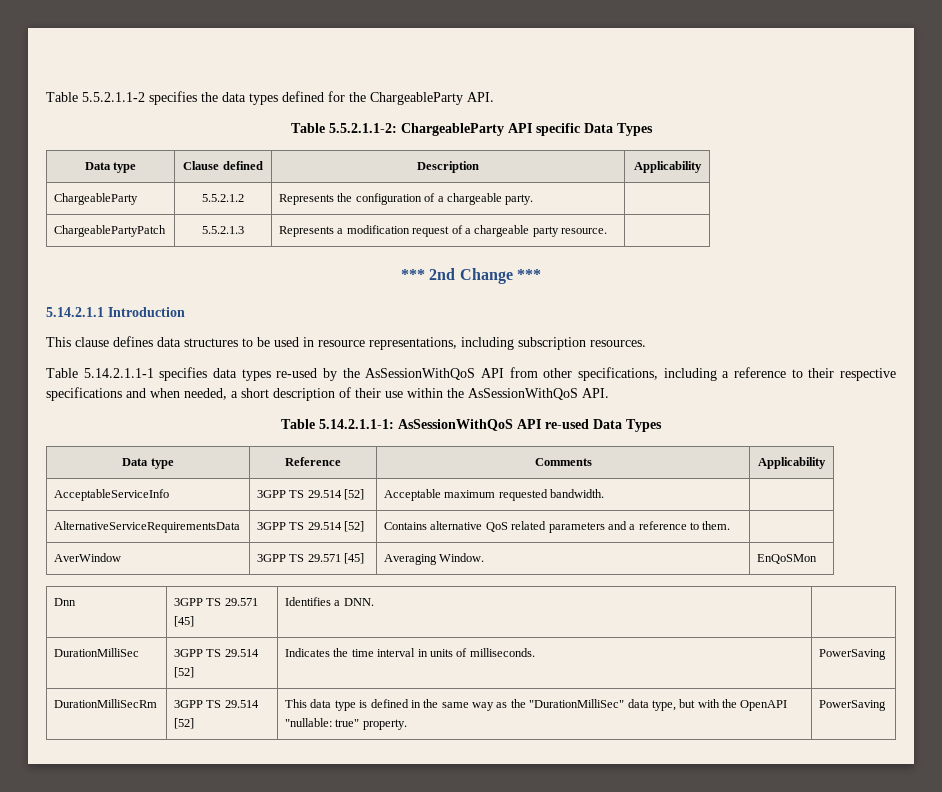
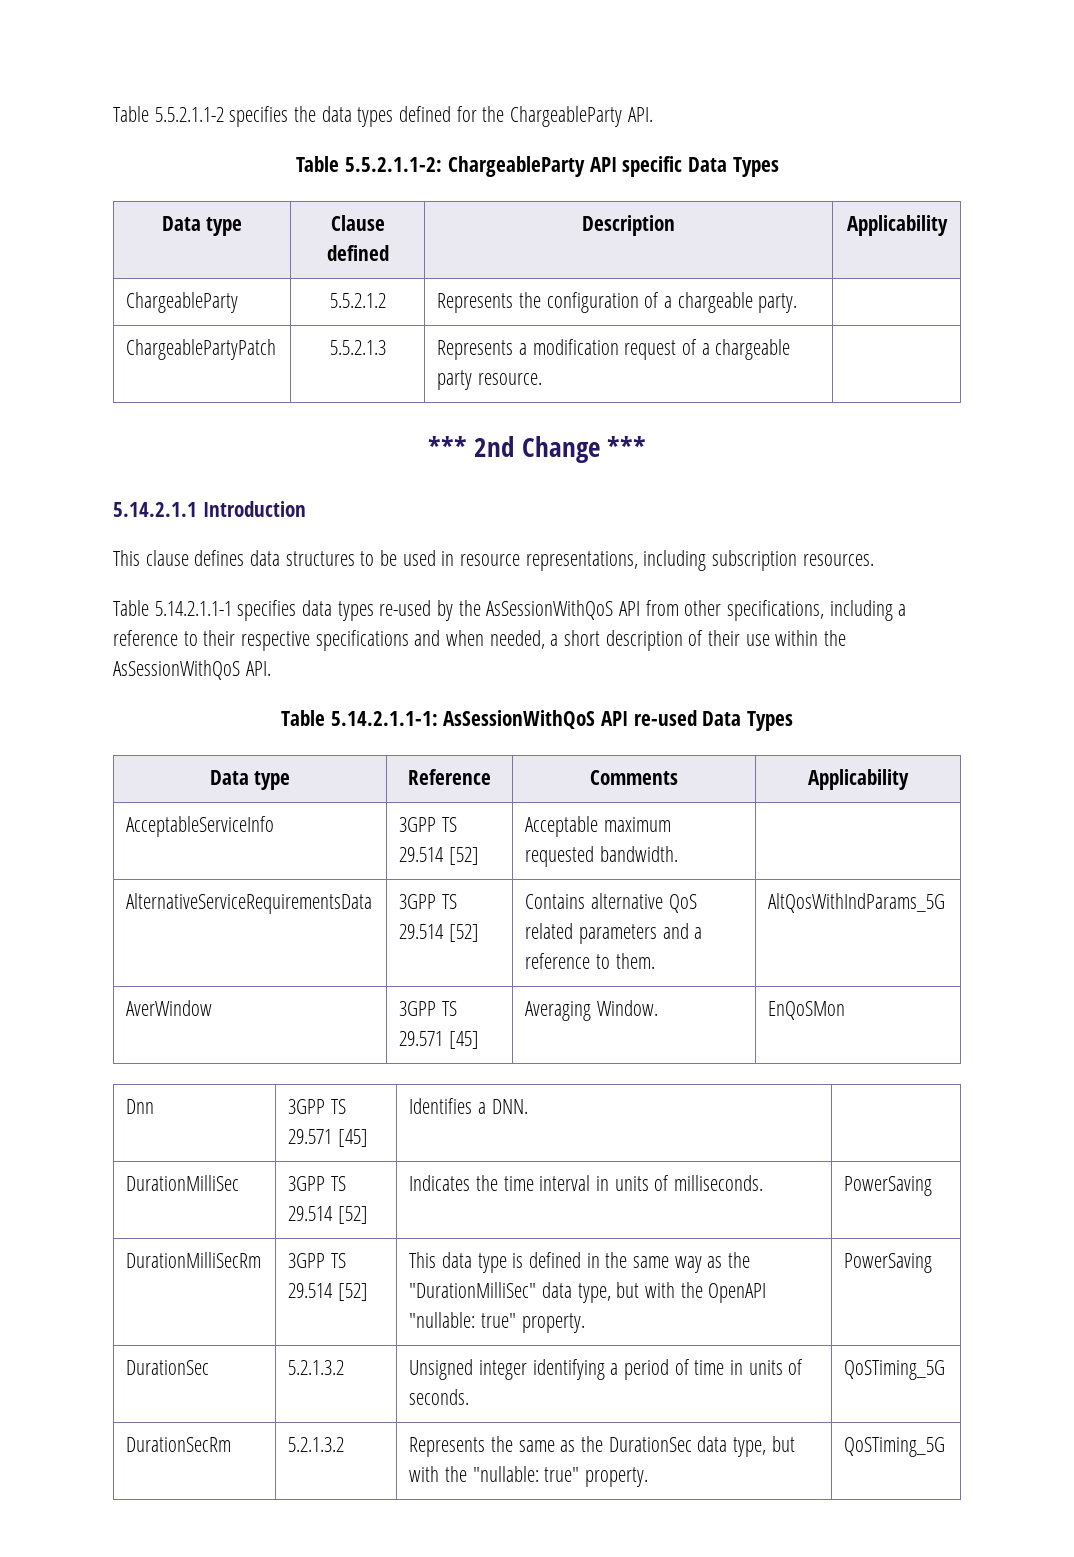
(731, 525) none -> [768,893,946,913] AltQosWithIndParams_5G
(887, 705) none -> [126,1360,210,1375] [288,1360,345,1375] [409,1359,804,1380] [409,1389,470,1405] [844,1360,946,1380] [126,1437,232,1452] [288,1437,345,1452] [409,1436,795,1457] [409,1466,648,1487] [844,1437,946,1457] // DurationSec | 5.2.1.3.2 | Unsigned integer identifying a period of time in units of seconds. | QoSTiming_5G // DurationSecRm | 5.2.1.3.2 | Represents the same as the DurationSec data type, but with the "nullable: true" property. | QoSTiming_5G

